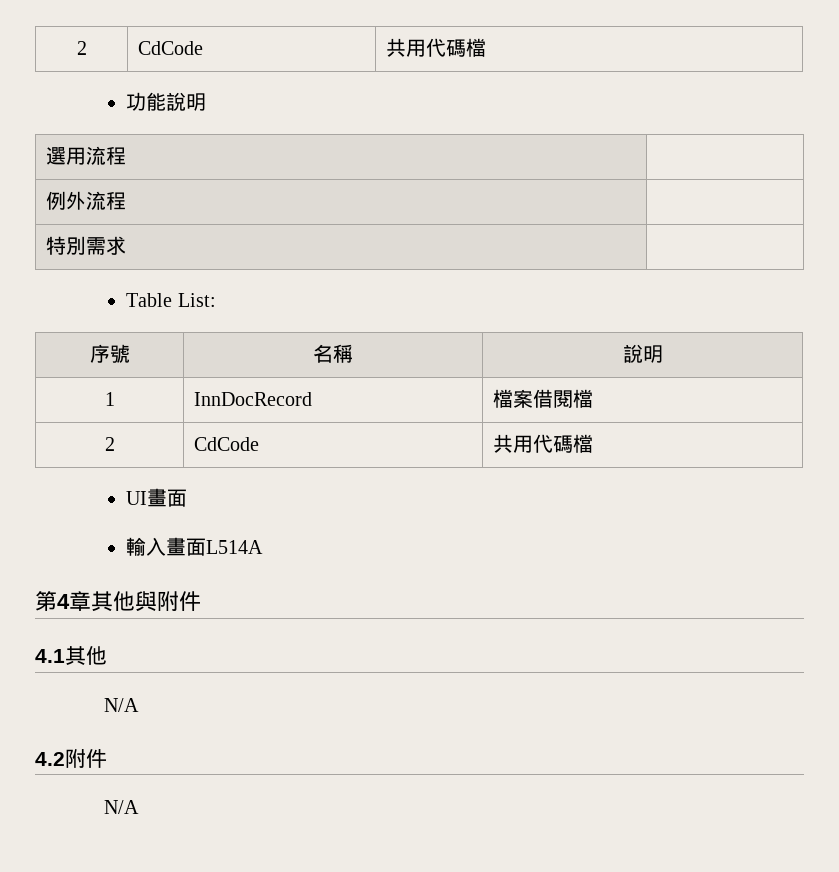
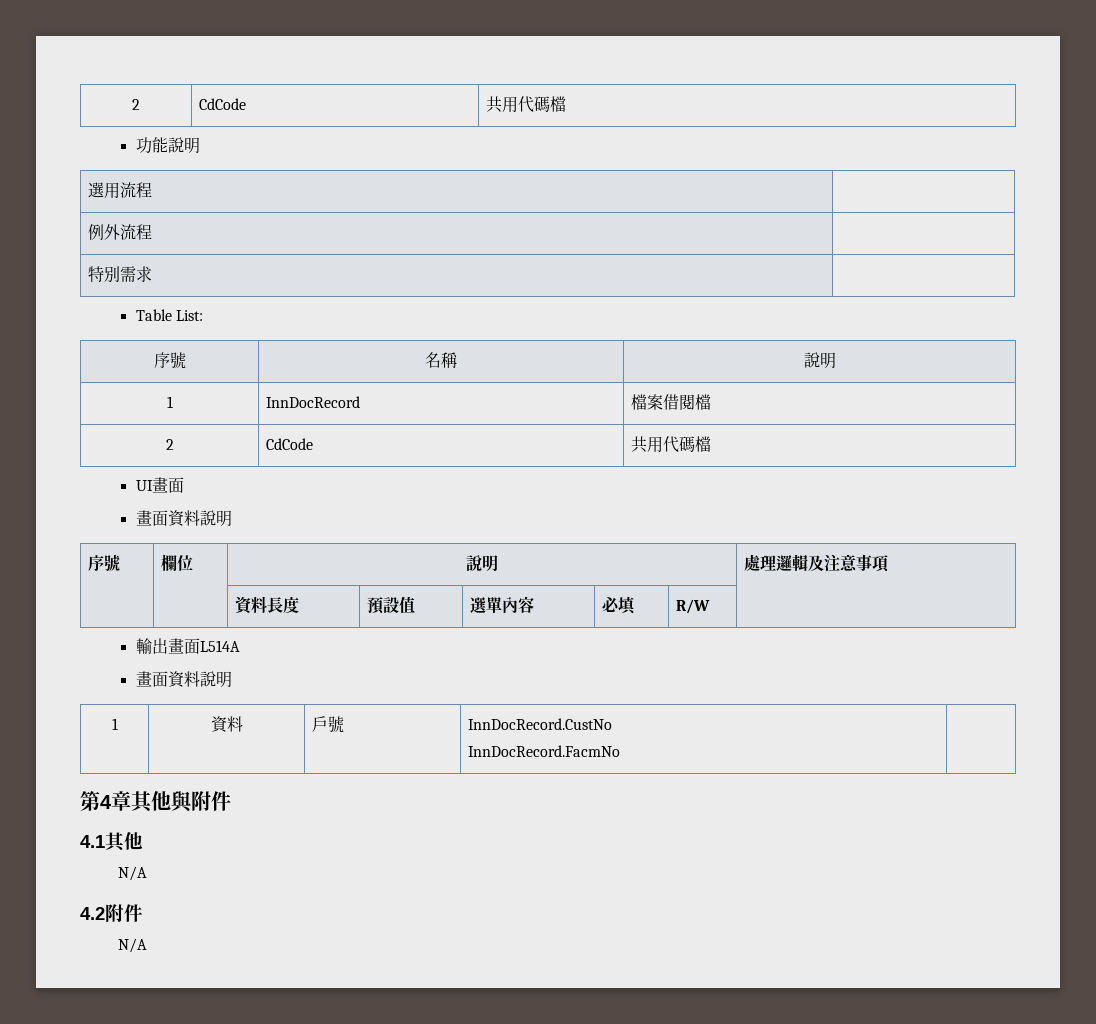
(188, 498) none -> [135,510,232,527] [87,554,120,571] [160,554,193,571] [466,554,498,571] [743,554,889,572] [234,596,299,614] [366,596,415,614] [469,596,534,614] [601,596,637,615] [675,599,710,614] // 畫面資料說明 // 序號 | 欄位 | 說明 | 處理邏輯及注意事項 // | | 資料長度 | 預設值 | 選單內容 | 必填 | R/W |
[146,537,167,556] 入 -> [151,638,168,654] 出
(264, 547) none -> [135,671,232,688] [111,718,118,730] [210,716,243,733] [311,716,344,733] [467,718,612,730] [467,745,620,757] // 畫面資料說明 // 1 | 資料 | 戶號 | InnDocRecord.CustNo // InnDocRecord.FacmNo |

